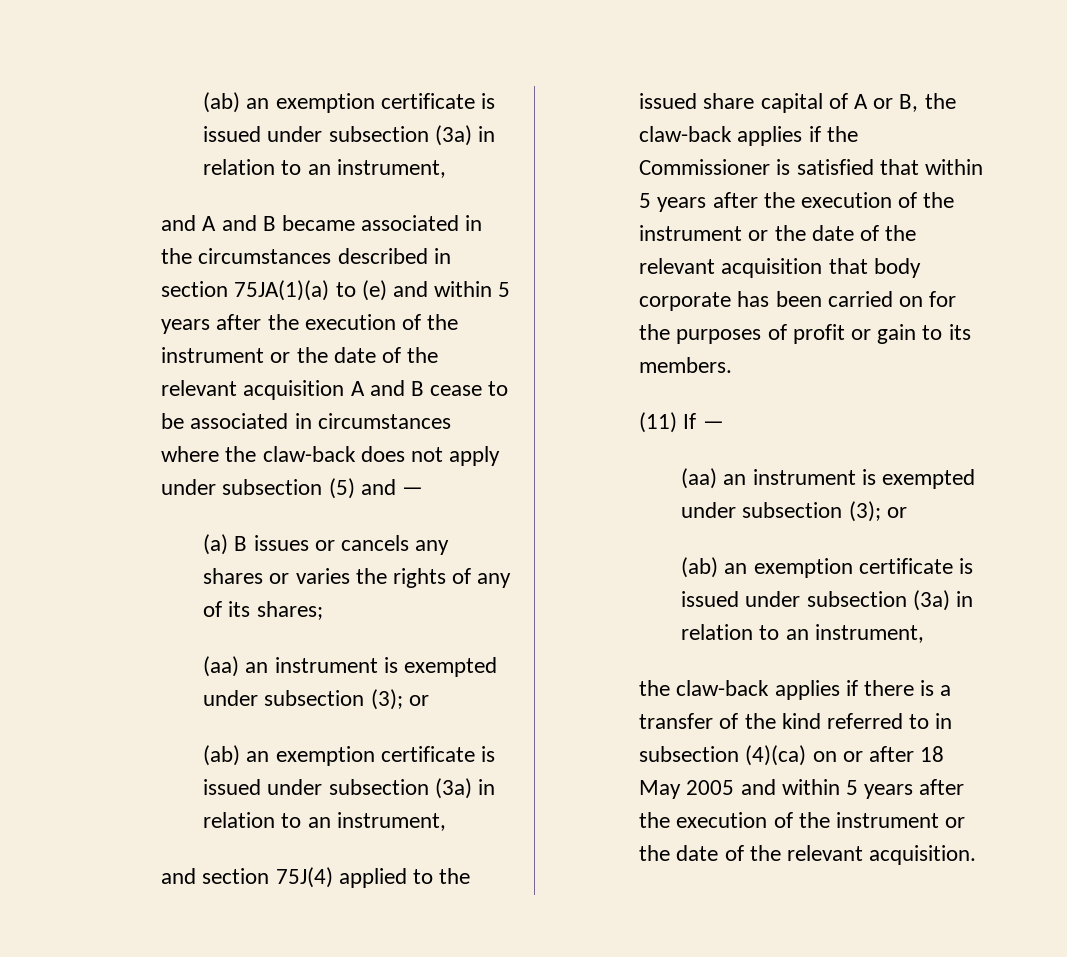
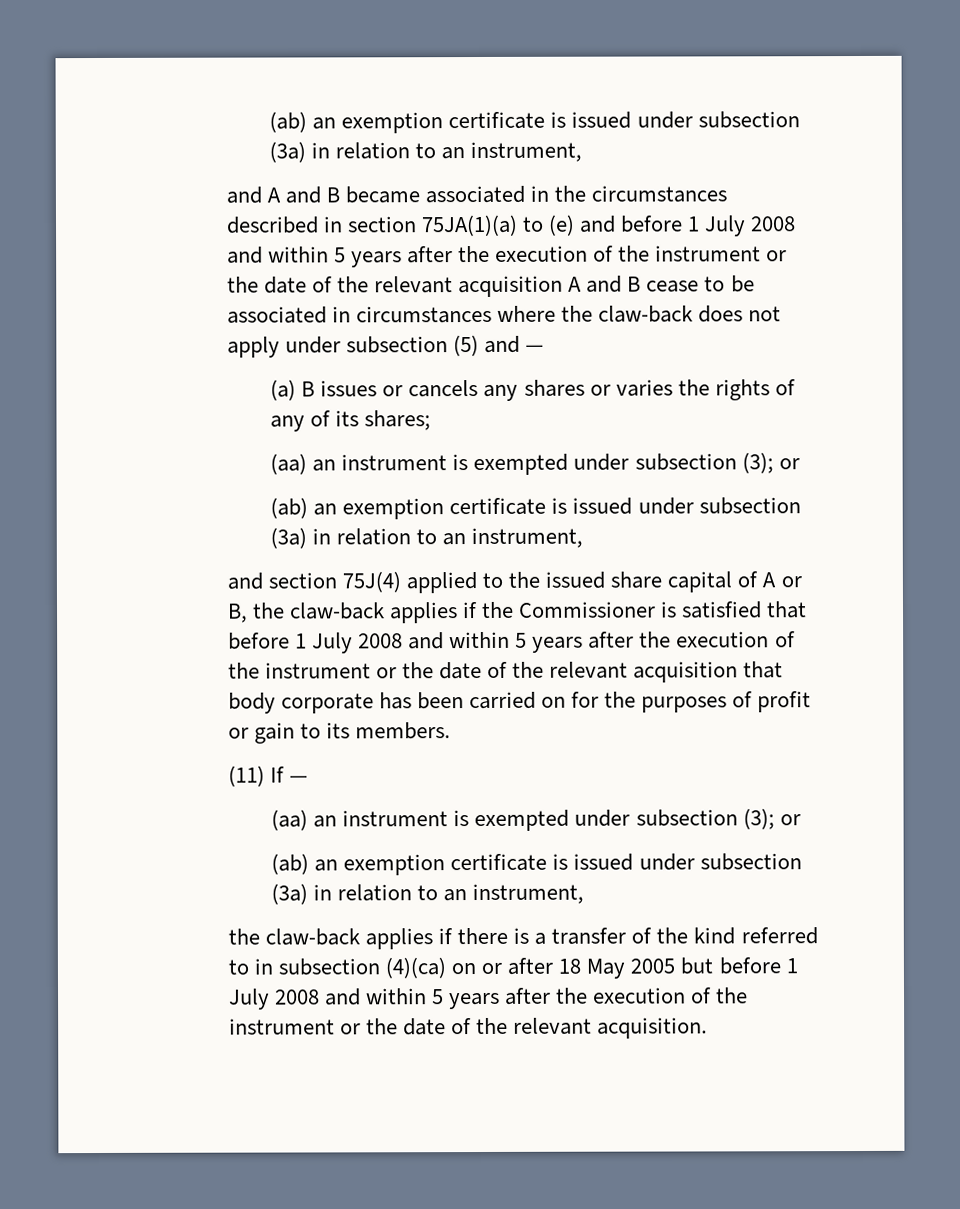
(428, 289) none -> [620,215,797,237] [226,246,263,264] before 1 July 2008 and
(919, 167) none -> [227,632,445,654] before 1 July 2008 and
(735, 787) none -> [680,957,798,975] [228,988,320,1010] but before 1 July 2008

